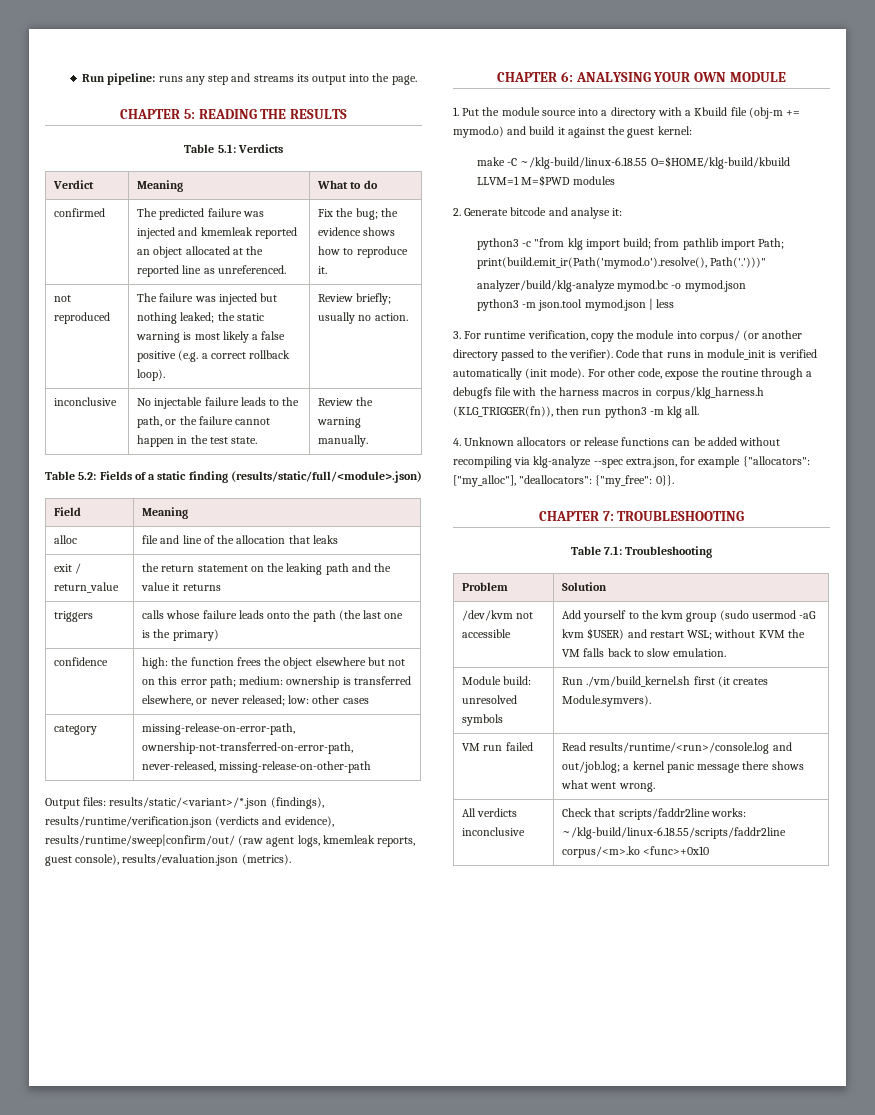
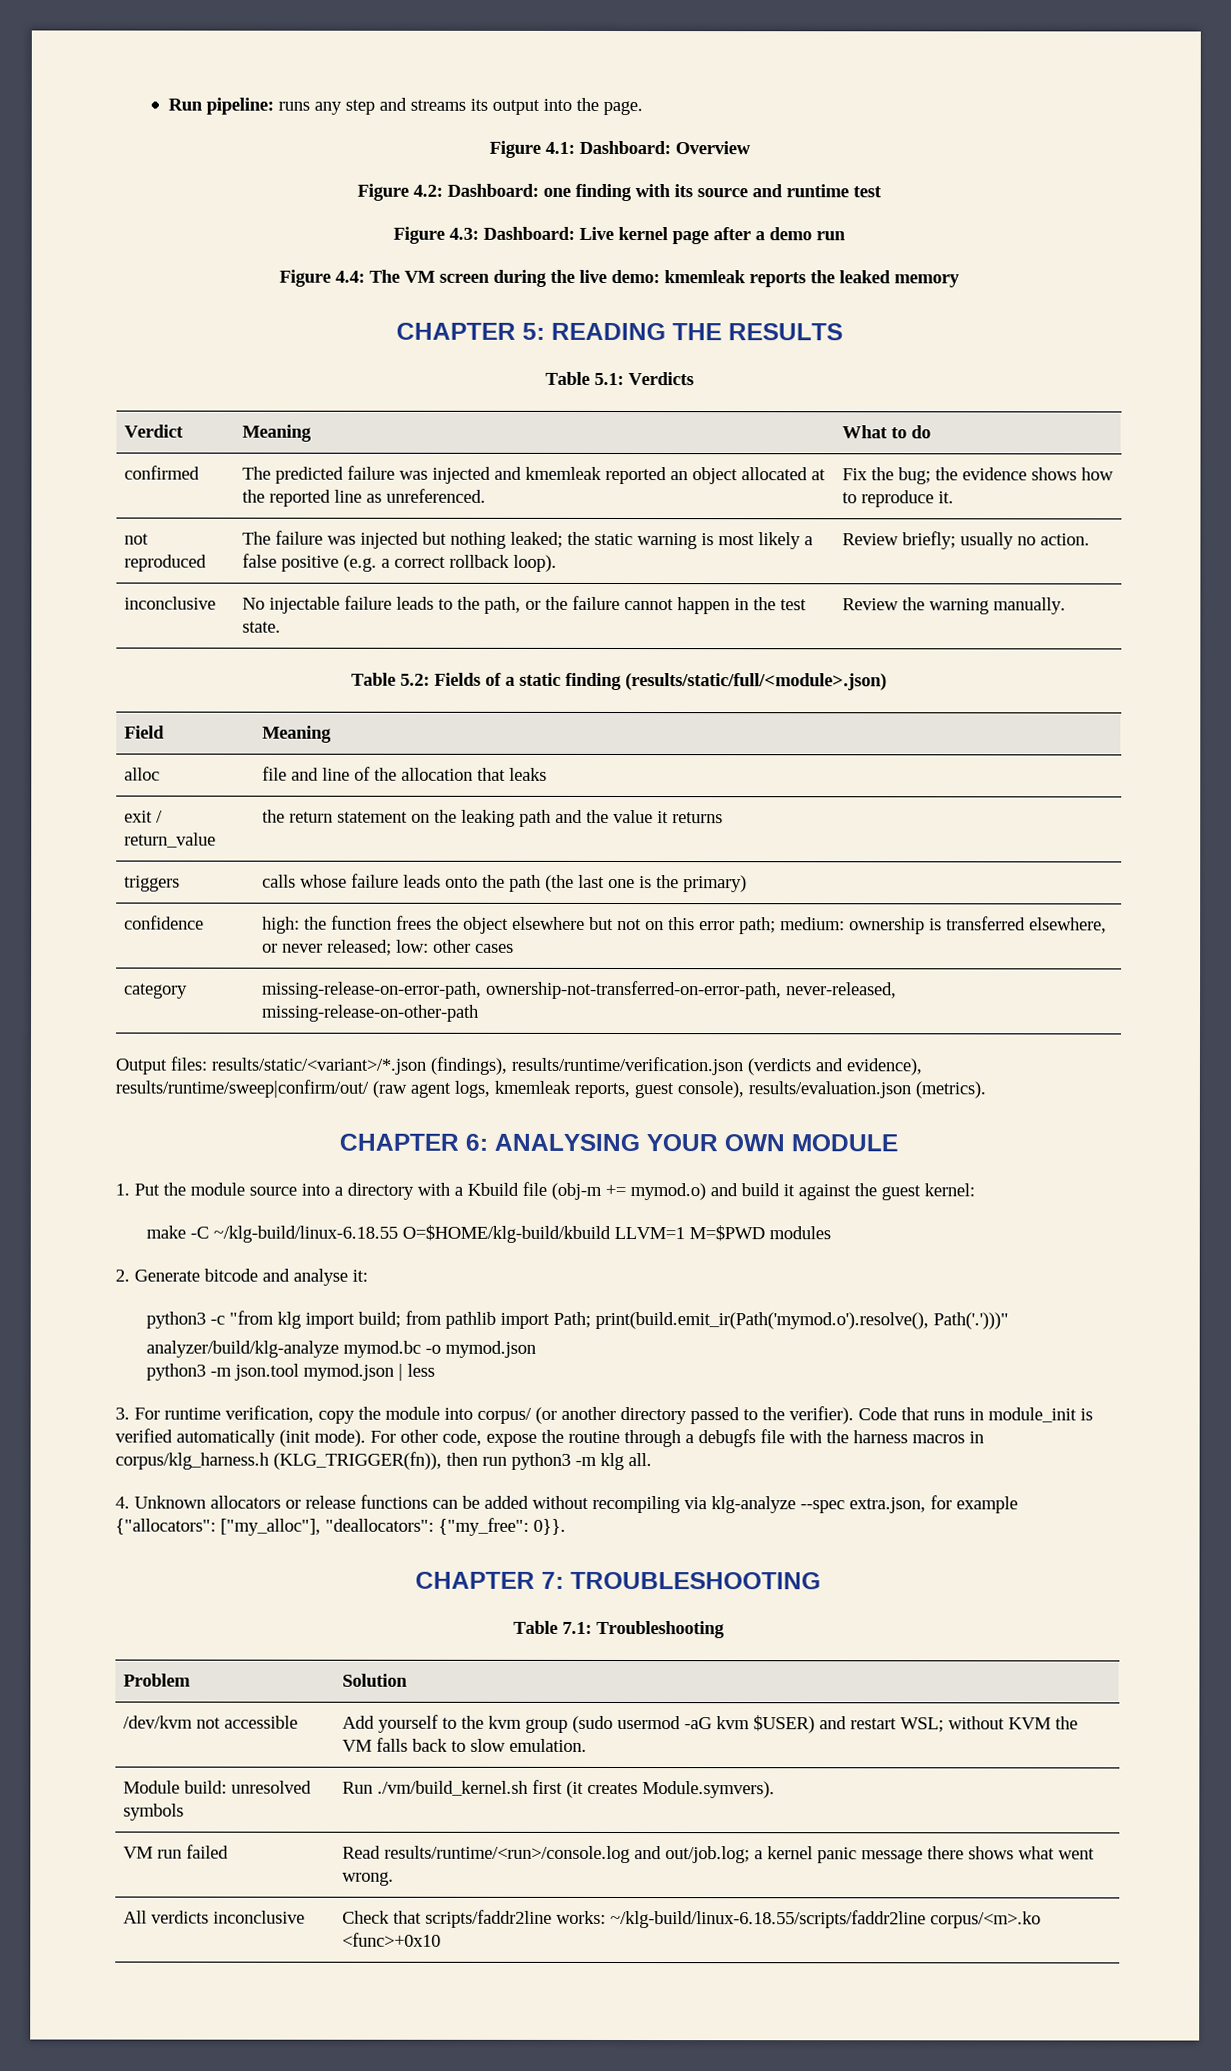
(417, 80) none -> [488,140,751,158] [357,183,882,202] [393,226,846,245] [279,269,960,288] // Figure 4.1: Dashboard: Overview // Figure 4.2: Dashboard: one finding with its source and runtime test // Figure 4.3: Dashboard: Live kernel page after a demo run // Figure 4.4: The VM screen during the live demo: kmemleak reports the leaked memory

